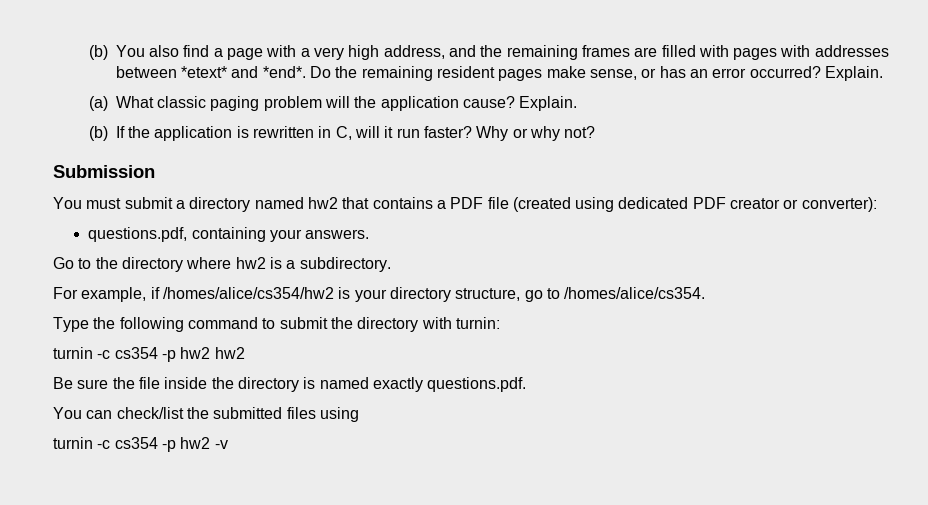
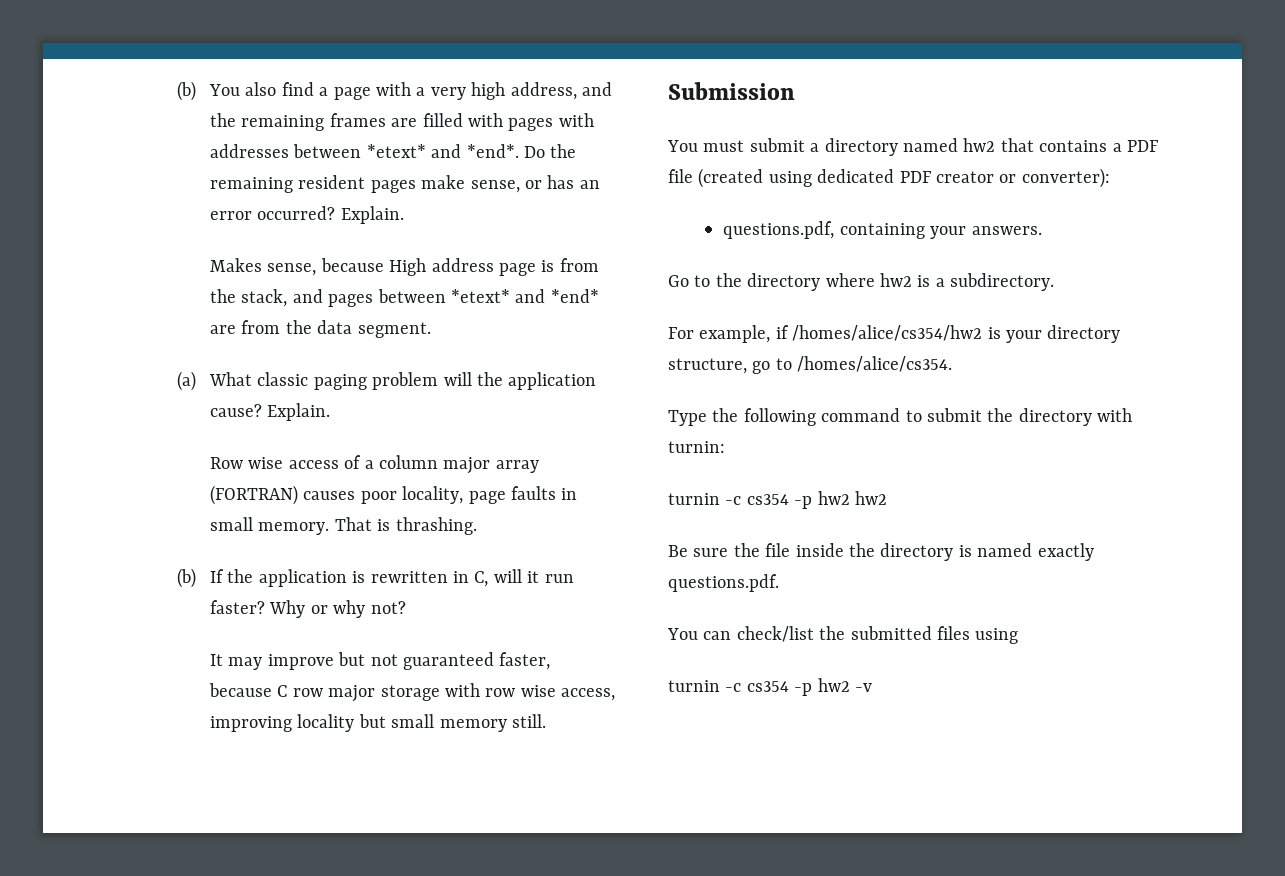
(883, 73) none -> [210,258,599,276] [210,289,599,307] [210,320,431,338] // Makes sense, because High address page is from the stack, and pages between *etext* and *end* are from the data segment.
(578, 103) none -> [210,455,539,474] [210,485,578,505] [210,517,477,535] // Row wise access of a column major array (FORTRAN) causes poor locality, page faults in small memory. That is thrashing.
(596, 132) none -> [210,652,551,670] [209,683,616,702] [210,714,547,732] // It may improve but not guaranteed faster, because C row major storage with row wise access, improving locality but small memory still.

